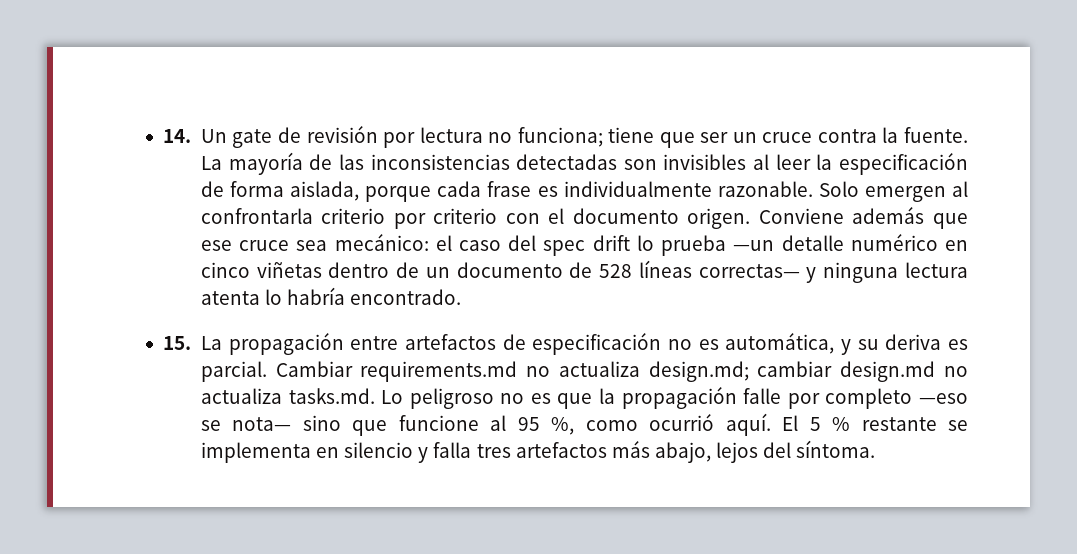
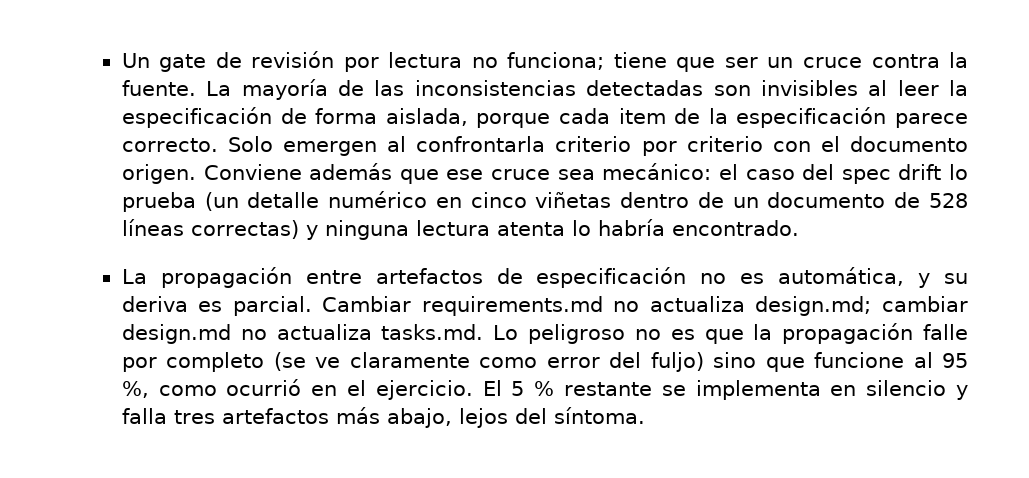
[163,129,192,143] 14. -> (121, 60) none
[487,181,813,197] frase es individualmente razonable. -> [618,107,968,128] [121,138,218,152] item de la especificación parece correcto.
[733,240,775,251] —un -> [204,192,239,211] (un
[698,264,800,278] correctas— -> [190,220,299,239] correctas)
[163,336,192,350] 15. -> (799, 228) none
[919,393,968,404] [200,417,292,431] —eso se nota— -> [273,352,704,372] (se ve claramente como error del fuljo)
[725,413,771,436] aquí. -> [311,380,473,400] en el ejercicio.

